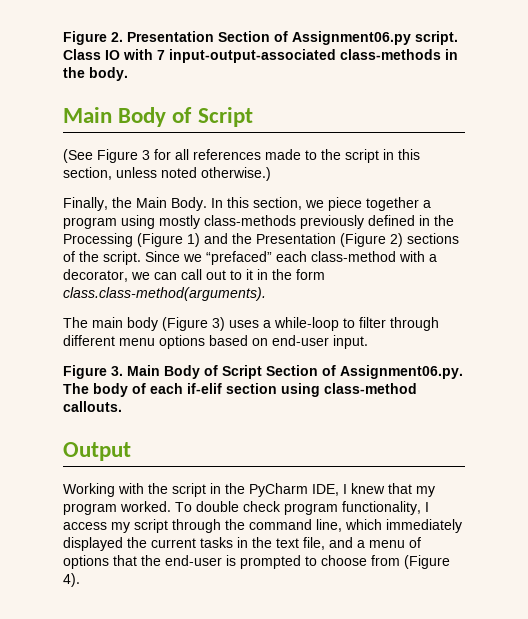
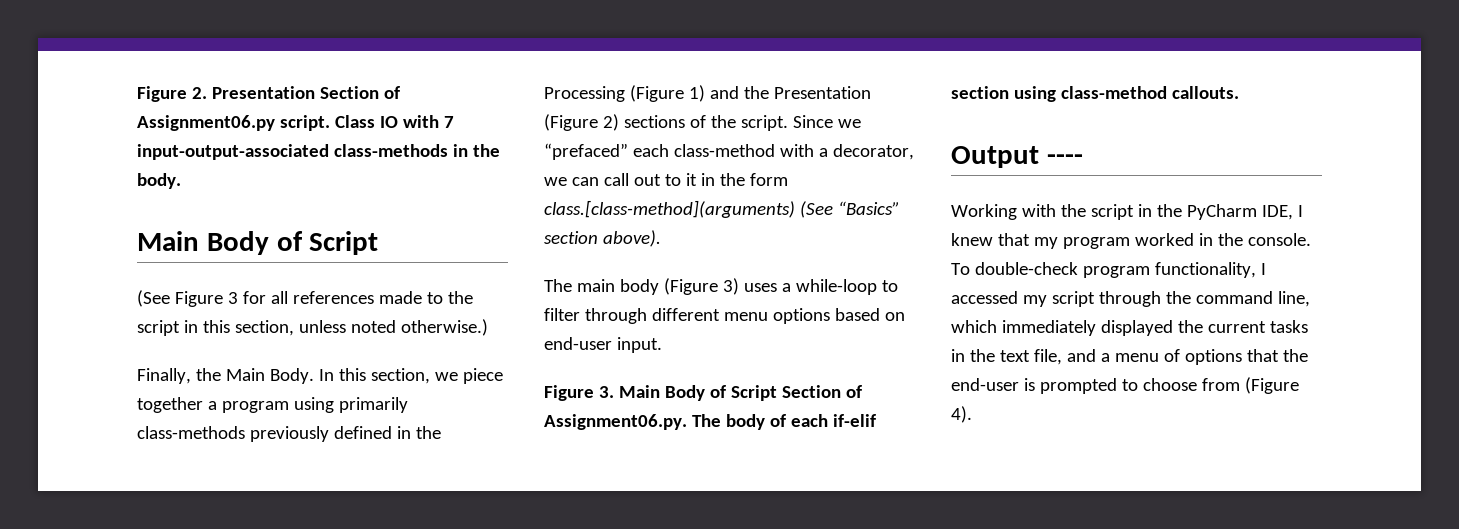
[159,215,200,229] mostly -> [338,397,408,413] primarily
[63,287,266,301] class.class-method(arguments). -> [544,200,900,218] [544,230,661,247] class.[class-method](arguments) (See “Basics” section above).
(131, 451) none -> [1046,154,1083,164] ----
[120,501,281,512] worked. To double check -> [1134,233,1311,246] [951,262,1078,275] worked in the console. To double-check
[63,522,107,530] access -> [951,291,1018,304] accessed

